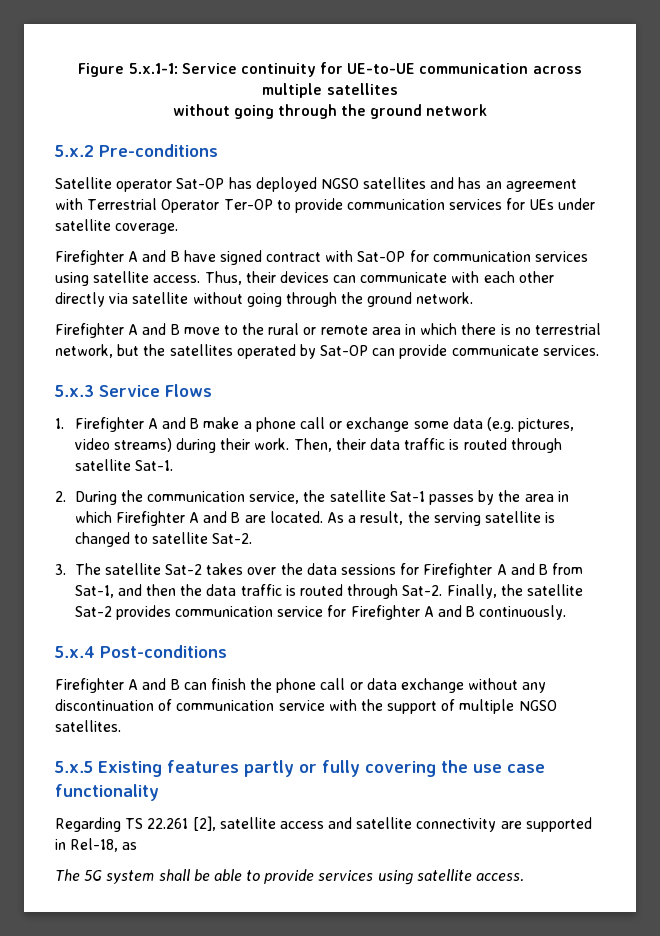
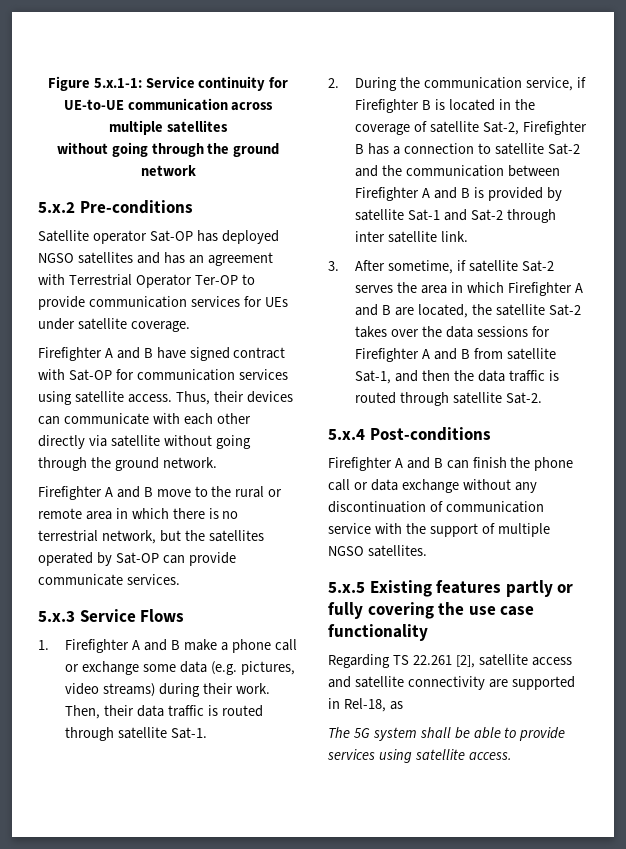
[303,490,495,505] the satellite Sat-1 passes by -> [577,77,587,88] [355,99,535,113] [355,121,588,135] [355,143,580,155] [355,165,561,177] [355,187,562,201] [355,209,557,223] [355,231,469,243] [328,260,555,274] [355,285,394,293] if Firefighter B is located in the coverage of satellite Sat-2, Firefighter B has a connection to satellite Sat-2 and the communication between Firefighter A and B is provided by satellite Sat-1 and Sat-2 through inter satellite link. // 3. After sometime, if satellite Sat-2 serves
[269,511,556,526] [74,532,253,547] [55,563,101,575] located. As a result, the serving satellite is changed to satellite Sat-2. // 3. The -> [418,304,493,318] located, the
(584, 569) none -> [506,348,556,360] satellite
[402,584,583,599] [74,605,567,620] Sat-2. Finally, the satellite Sat-2 provides communication service for Firefighter A and B continuously. -> [453,392,543,404] satellite Sat-2.

